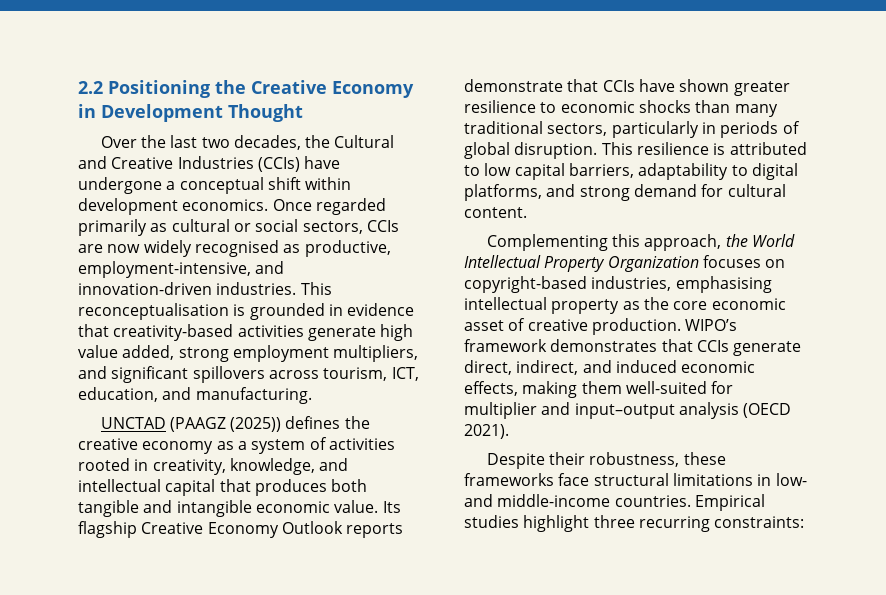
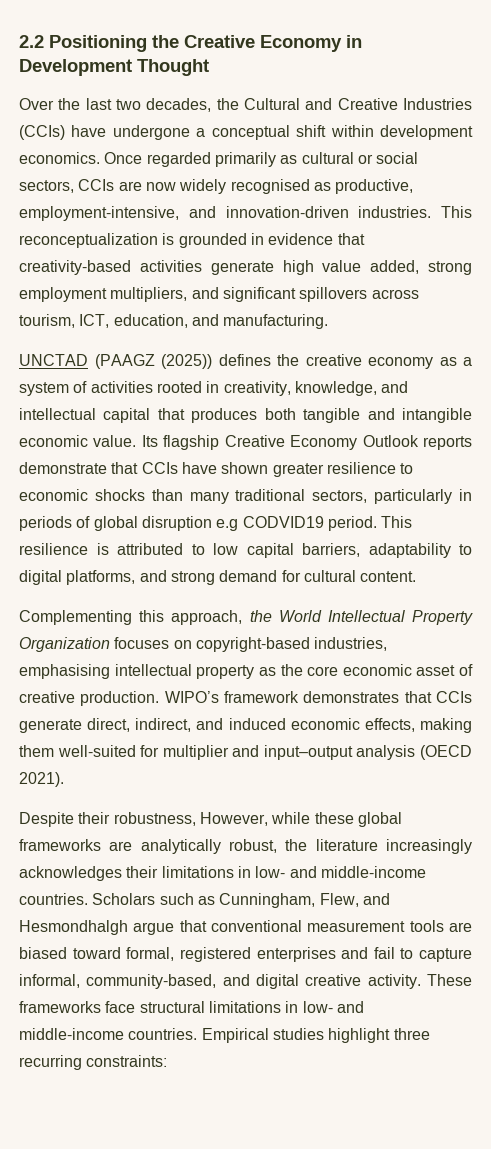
[78,303,229,320] reconceptualisation -> [19,233,158,248] reconceptualization
[514,142,598,159] disruption. -> [141,516,377,531] disruption e.g CODVID19 period.
[683,452,726,465] these -> [199,812,402,827] [19,839,472,854] [19,866,426,881] [19,893,390,908] [19,920,472,935] [19,947,472,962] [19,974,472,989] However, while these global frameworks are analytically robust, the literature increasingly acknowledges their limitations in low- and middle-income countries. Scholars such as Cunningham, Flew, and Hesmondhalgh argue that conventional measurement tools are biased toward formal, registered enterprises and fail to capture informal, community-based, and digital creative activity. These

